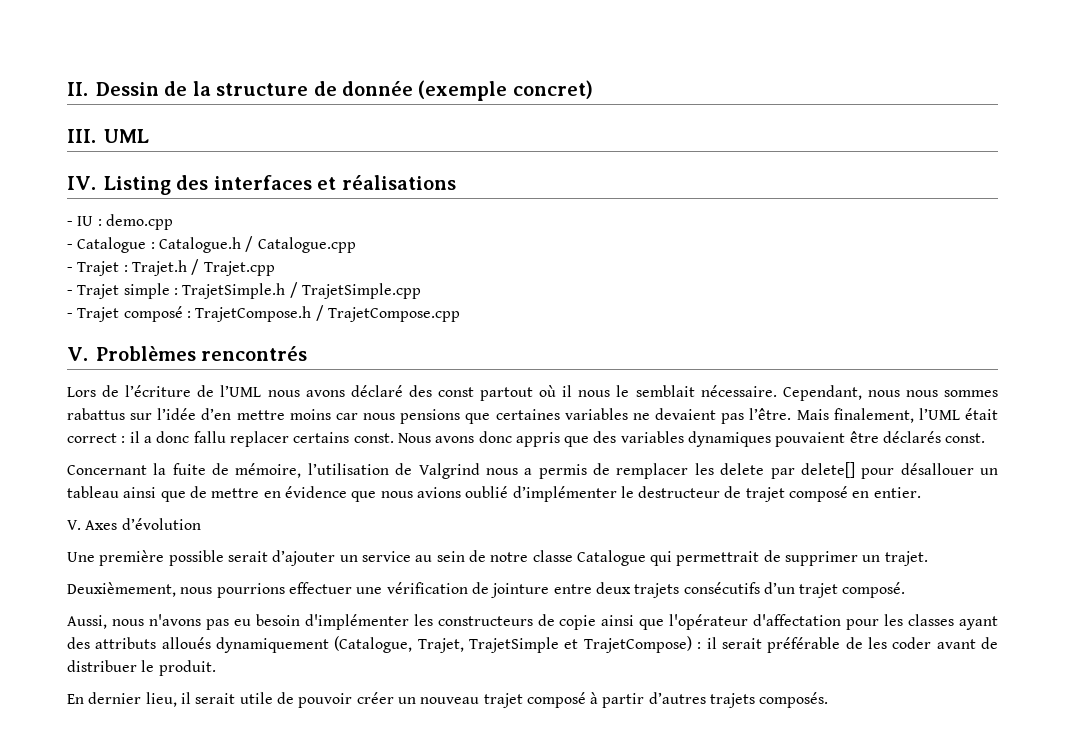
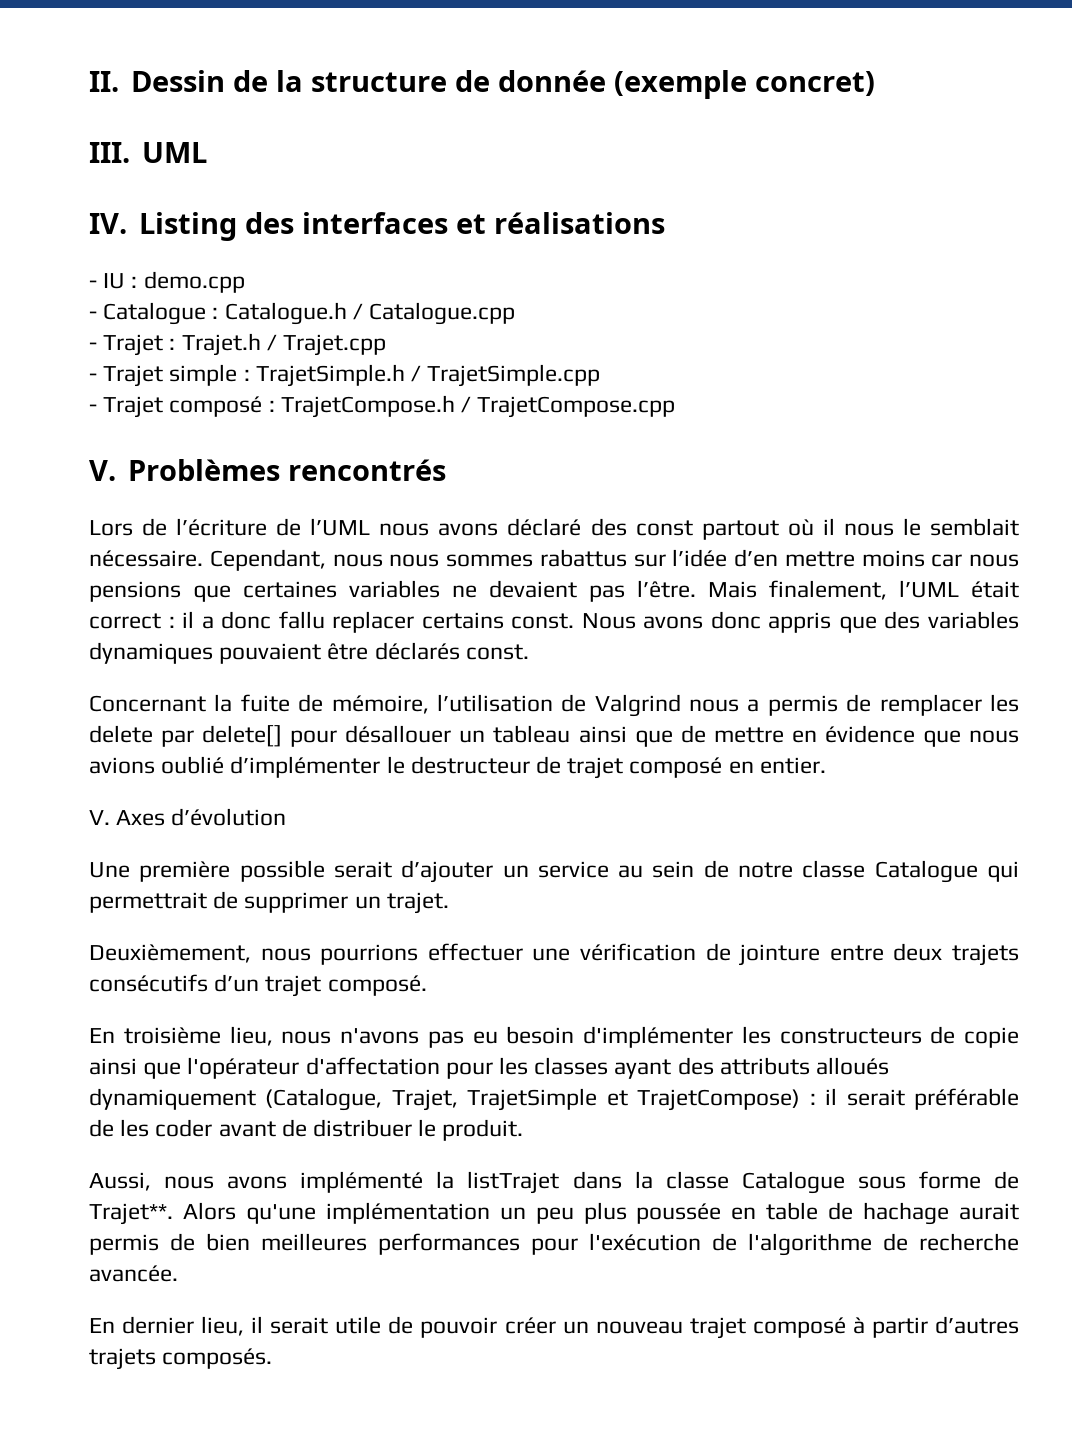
[67,615,107,629] Aussi, -> [89,1026,273,1046] En troisième lieu,
(216, 668) none -> [89,1171,1020,1194] [89,1202,1019,1225] [89,1233,1019,1256] [89,1265,178,1282] // Aussi, nous avons implémenté la listTrajet dans la classe Catalogue sous forme de Trajet**. Alors qu'une implémentation un peu plus poussée en table de hachage aurait permis de bien meilleures performances pour l'exécution de l'algorithme de recherche avancée.

